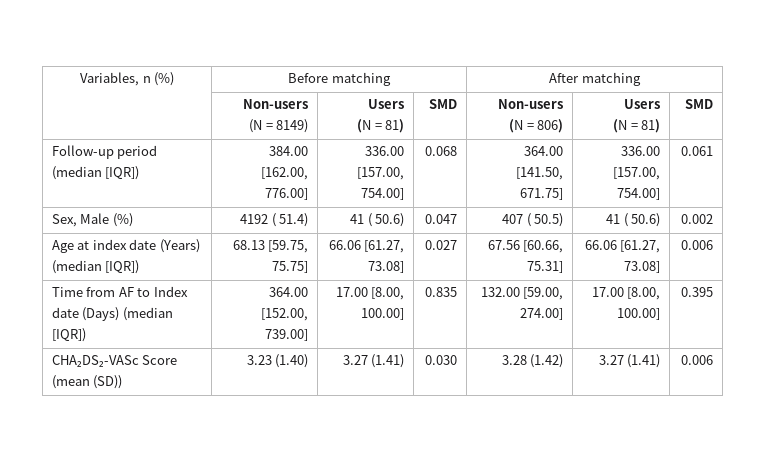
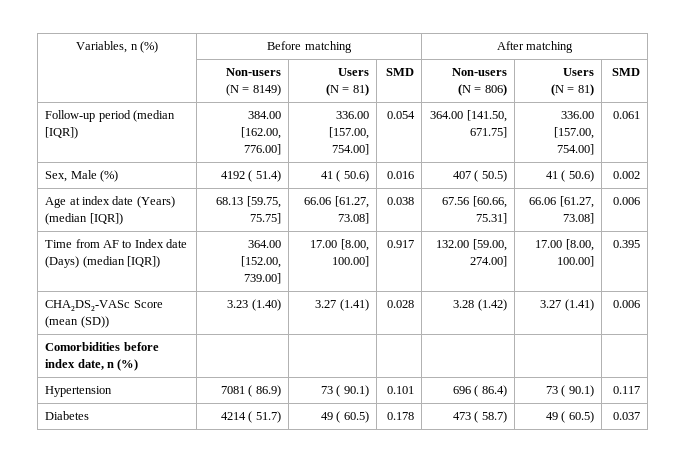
[425,146,458,156] 0.068 -> [386,111,415,119] 0.054
[425,214,458,224] 0.047 -> [386,171,414,179] 0.016
[425,240,458,250] 0.027 -> [386,197,414,205] 0.038
[425,287,458,297] 0.835 -> [386,240,414,248] 0.917
[425,355,458,365] 0.030 -> [386,300,414,308] 0.028
(714, 360) none -> [45,342,159,351] [45,359,139,371] [45,386,113,397] [220,385,281,397] [320,385,369,397] [386,386,414,394] [452,385,507,397] [545,385,594,397] [612,386,640,394] [45,411,90,420] [220,411,281,423] [320,411,369,423] [386,412,414,420] [452,411,507,423] [545,411,594,423] [612,412,640,420] // Comorbidities before index date, n (%) | | | | | | // Hypertension | 7081 ( 86.9) | 73 ( 90.1) | 0.101 | 696 ( 86.4) | 73 ( 90.1) | 0.117 // Diabetes | 4214 ( 51.7) | 49 ( 60.5) | 0.178 | 473 ( 58.7) | 49 ( 60.5) | 0.037

